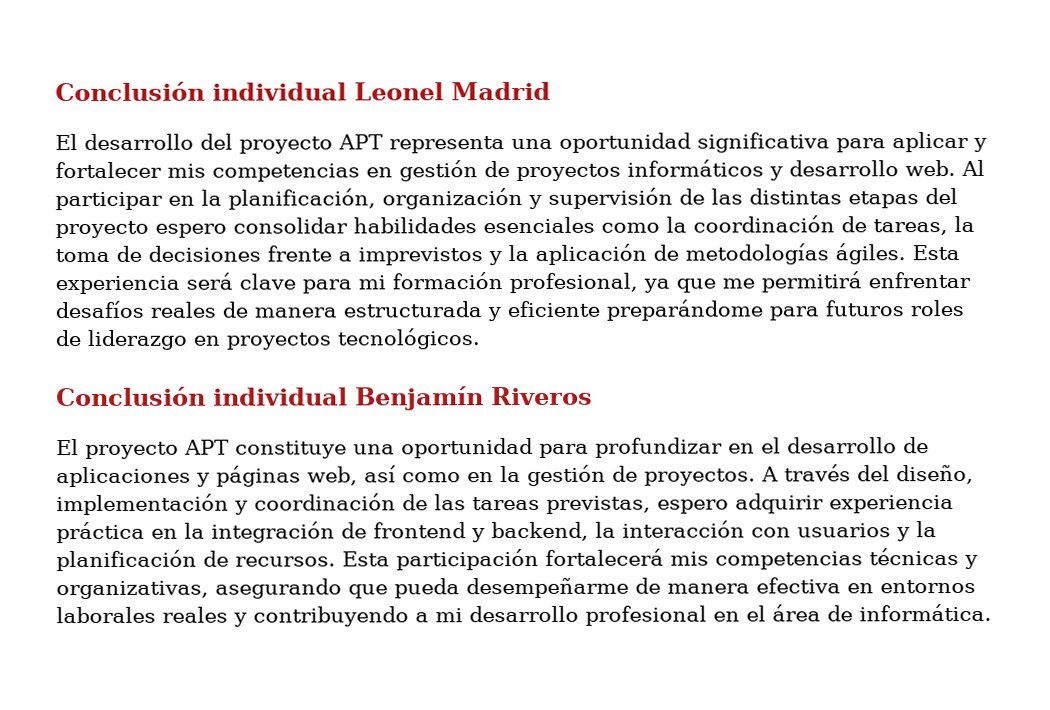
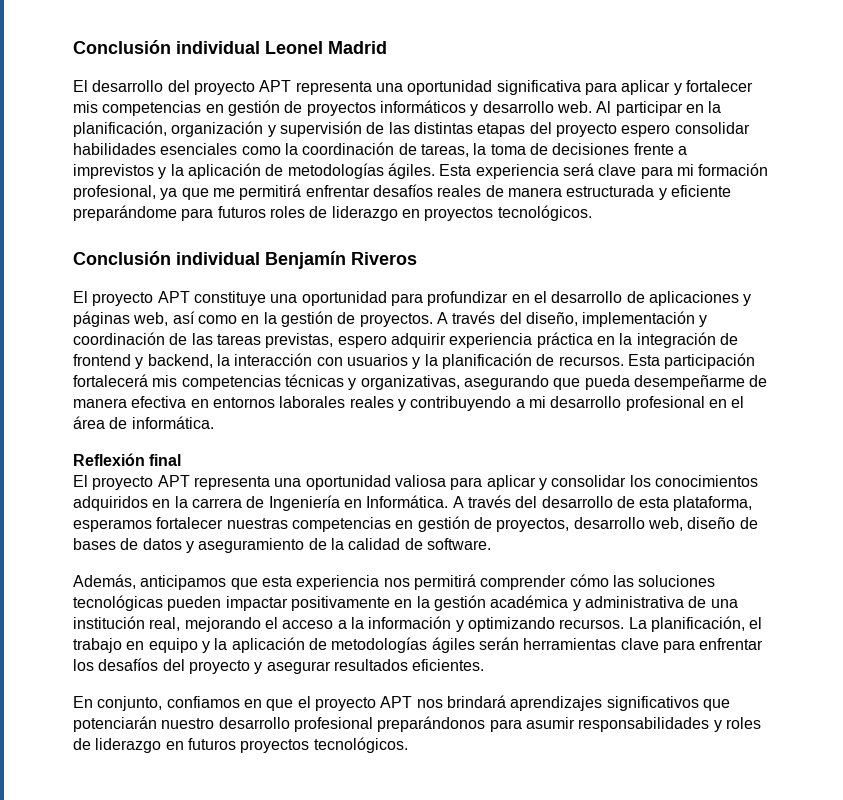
(992, 612) none -> [73,453,182,466] [73,475,758,490] [73,495,753,511] [73,516,758,532] [73,538,491,553] [73,574,716,590] [73,595,738,611] [73,616,763,632] [73,637,764,653] [73,658,485,674] [73,695,730,711] [73,716,761,732] [73,737,408,753] // Reflexión final // El proyecto APT representa una oportunidad valiosa para aplicar y consolidar los conocimientos adquiridos en la carrera de Ingeniería en Informática. A través del desarrollo de esta plataforma, esperamos fortalecer nuestras competencias en gestión de proyectos, desarrollo web, diseño de bases de datos y aseguramiento de la calidad de software. // Además, anticipamos que esta experiencia nos permitirá comprender cómo las soluciones tecnológicas pueden impactar positivamente en la gestión académica y administrativa de una institución real, mejorando el acceso a la información y optimizando recursos. La planificación, el trabajo en equipo y la aplicación de metodologías ágiles serán herramientas clave para enfrentar los desafíos del proyecto y asegurar resultados eficientes. // En conjunto, confiamos en que el proyecto APT nos brindará aprendizajes significativos que potenciarán nuestro desarrollo profesional preparándonos para asumir responsabilidades y roles de liderazgo en futuros proyectos tecnológicos.

